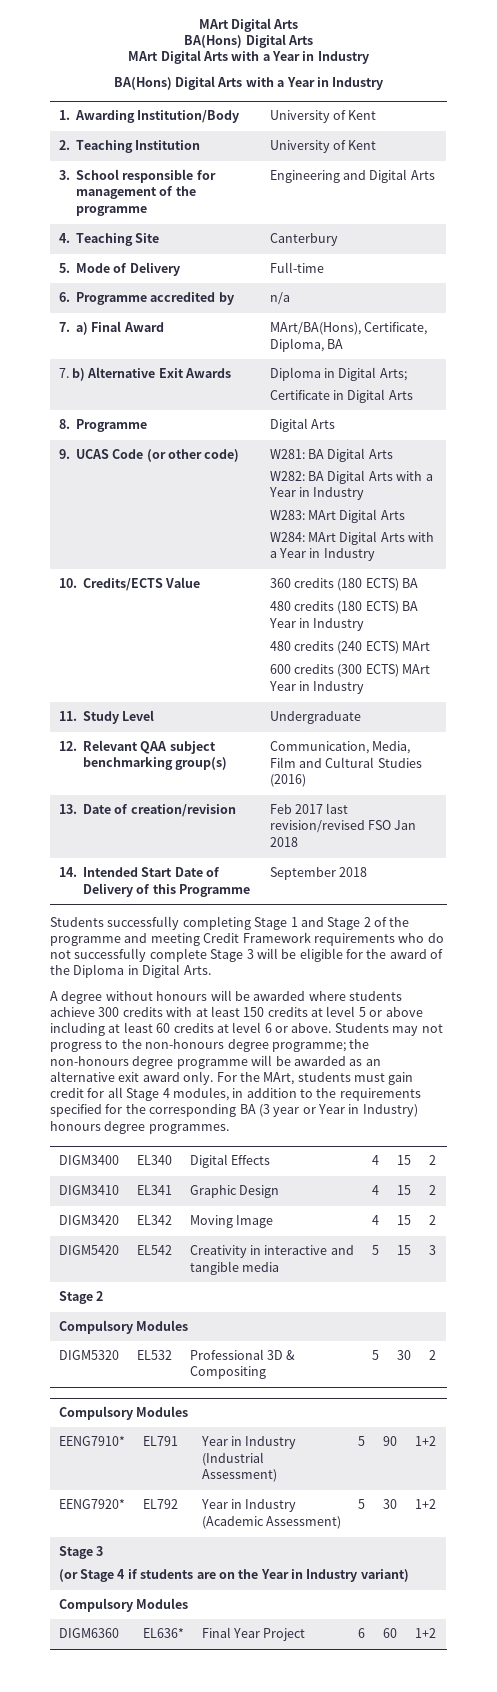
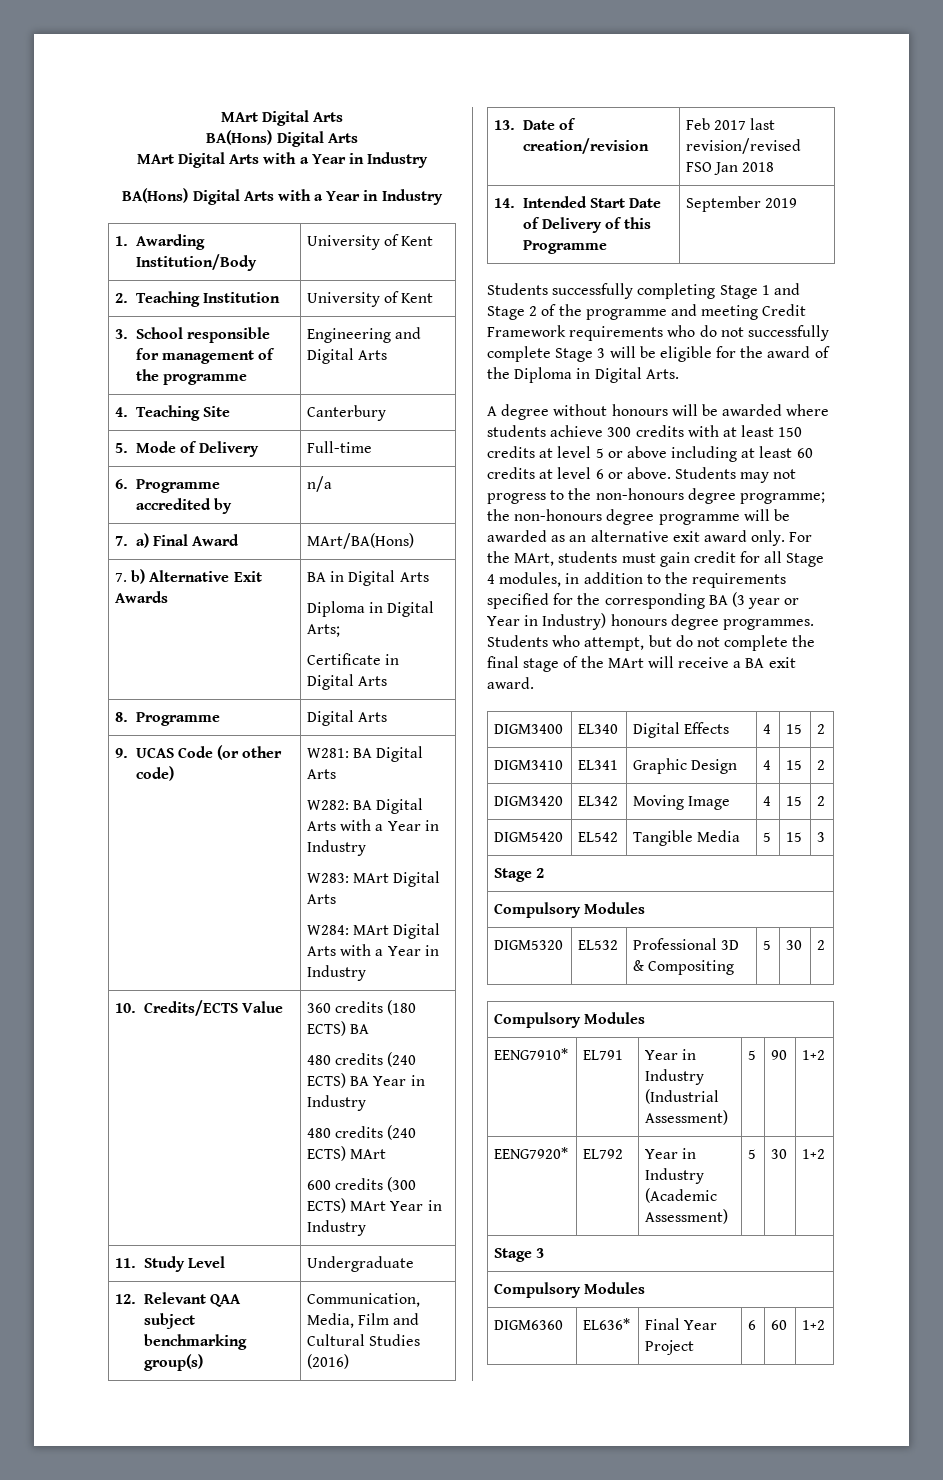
[269,322,428,335] [269,338,344,352] MArt/BA(Hons), Certificate, Diploma, BA -> [307,533,415,549] MArt/BA(Hons)
(232, 373) none -> [307,570,429,586] BA in Digital Arts //
[337,601,363,614] (180 -> [387,1052,417,1067] (240
[339,867,368,877] 2018 -> [765,198,798,208] 2019
(229, 1129) none -> [487,635,816,651] [487,656,796,672] [487,677,534,689] Students who attempt, but do not complete the final stage of the MArt will receive a BA exit award.
[189,1245,354,1258] [189,1261,280,1275] Creativity in interactive and tangible media -> [633,830,741,846] Tangible Media
[58,1569,409,1582] // (or Stage 4 if students are on the Year in Industry variant) -> (545, 1253) none

